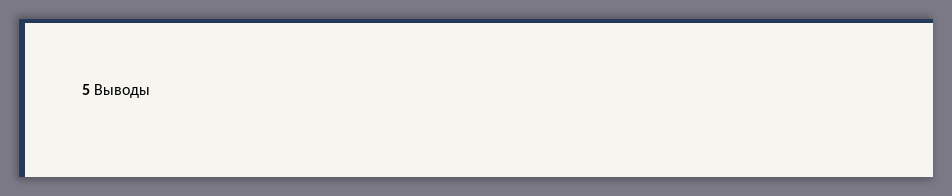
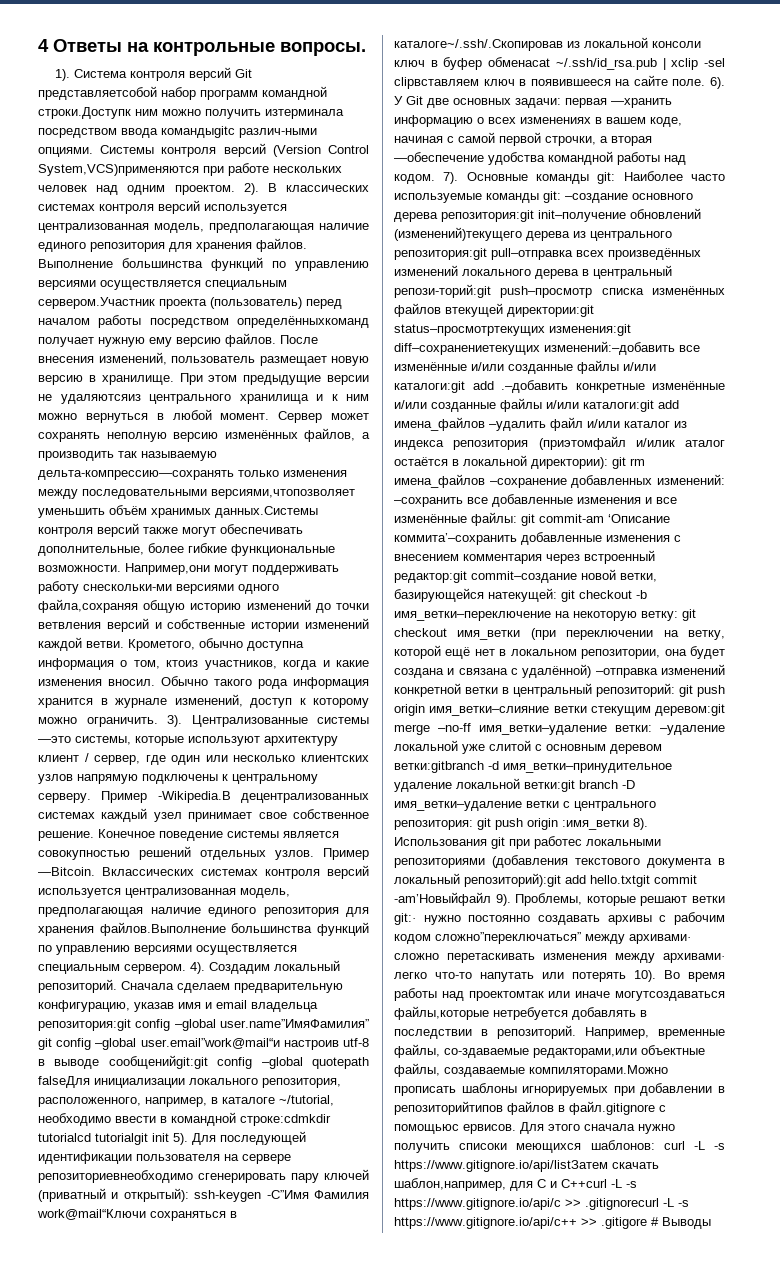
[82,84,90,95] 5 -> [38,39,366,56] [55,67,253,81] [38,86,327,100] [38,107,344,119] [38,126,317,138] [38,143,369,157] [38,163,342,176] [38,183,369,195] [38,200,287,214] [38,223,369,233] [38,238,307,252] [38,257,369,271] [38,280,287,290] [38,297,342,309] [38,315,369,328] [38,333,318,347] [38,352,369,366] [38,373,370,385] [38,394,369,404] [38,409,369,423] [38,428,370,442] [38,451,217,461] [38,470,347,480] [38,489,355,499] [38,505,318,518] [38,523,303,537] [38,543,335,556] [38,563,339,575] [38,581,279,594] [38,599,369,613] [38,618,370,632] [38,637,304,651] [38,658,369,670] [38,676,369,689] [38,694,369,708] [38,715,369,727] [38,736,338,746] [38,753,369,765] [38,774,318,784] [38,791,369,803] [38,808,369,822] [38,829,339,841] [38,846,369,860] [38,865,369,879] [38,888,290,898] [38,907,369,917] [38,922,369,936] [38,945,297,955] [38,960,340,974] [38,979,343,993] [38,1000,318,1012] [38,1019,369,1031] [38,1038,369,1050] [38,1055,369,1069] [38,1076,341,1088] [38,1095,334,1107] [38,1112,331,1126] [38,1131,306,1145] [38,1152,291,1164] [38,1169,369,1183] [38,1188,369,1202] [37,1209,237,1221] [394,37,701,51] [394,57,725,70] [394,75,725,89] [394,96,672,108] [394,115,682,127] [394,132,652,146] [394,151,686,165] [394,171,725,184] [394,191,693,203] [394,208,701,222] [394,227,672,241] [394,248,701,260] [394,265,672,279] [394,284,725,298] [394,303,594,317] [394,324,631,336] [394,341,700,355] [394,360,656,374] [394,380,725,393] [394,398,679,412] [394,417,687,431] [394,436,725,450] [394,455,645,469] [394,474,725,488] [394,494,677,507] [394,512,670,526] [394,532,681,545] [394,550,655,564] [394,569,657,583] [394,588,647,602] [394,609,696,621] [394,628,725,640] [394,645,725,659] [394,664,725,678] [394,683,725,697] [394,704,725,716] [394,723,725,735] [394,740,662,754] [394,761,672,773] [394,778,635,792] [394,801,656,811] [394,818,648,830] [394,836,661,849] [394,855,725,868] [394,873,697,887] [394,892,725,906] [394,912,725,925] [394,932,691,944] [394,953,725,963] [394,970,725,982] [394,988,725,1001] [394,1006,647,1020] [394,1025,725,1039] [394,1044,705,1058] [394,1063,668,1077] [394,1083,725,1096] [394,1101,666,1115] [394,1122,675,1134] [394,1140,725,1153] [394,1160,659,1172] [394,1178,637,1191] [394,1198,689,1210] [394,1217,659,1229] 4 Ответы на контрольные вопросы. // 1). Система контроля версий Git представляетсобой набор программ командной строки.Доступк ним можно получить изтерминала посредством ввода командыgitс различ-ными опциями. Системы контроля версий (Version Control System,VCS)применяются при работе нескольких человек над одним проектом. 2). В классических системах контроля версий используется централизованная модель, предполагающая наличие единого репозитория для хранения файлов. Выполнение большинства функций по управлению версиями осуществляется специальным сервером.Участник проекта (пользователь) перед началом работы посредством определённыхкоманд получает нужную ему версию файлов. После внесения изменений, пользователь размещает новую версию в хранилище. При этом предыдущие версии не удаляютсяиз центрального хранилища и к ним можно вернуться в любой момент. Сервер может сохранять неполную версию изменённых файлов, а производить так называемую дельта-компрессию—сохранять только изменения между последовательными версиями,чтопозволяет уменьшить объём хранимых данных.Системы контроля версий также могут обеспечивать дополнительные, более гибкие функциональные возможности. Например,они могут поддерживать работу снескольки-ми версиями одного файла,сохраняя общую историю изменений до точки ветвления версий и собственные истории изменений каждой ветви. Крометого, обычно доступна информация о том, ктоиз участников, когда и какие изменения вносил. Обычно такого рода информация хранится в журнале изменений, доступ к которому можно ограничить. 3). Централизованные системы —это системы, которые используют архитектуру клиент / сервер, где один или несколько клиентских узлов напрямую подключены к центральному серверу. Пример -Wikipedia.В децентрализованных системах каждый узел принимает свое собственное решение. Конечное поведение системы является совокупностью решений отдельных узлов. Пример —Bitcoin. Вклассических системах контроля версий используется централизованная модель, предполагающая наличие единого репозитория для хранения файлов.Выполнение большинства функций по управлению версиями осуществляется специальным сервером. 4). Создадим локальный репозиторий. Сначала сделаем предварительную конфигурацию, указав имя и email владельца репозитория:git config –global user.name”ИмяФамилия” git config –global user.email”work@mail“и настроив utf-8 в выводе сообщенийgit:git config –global quotepath falseДля инициализации локального репозитория, расположенного, например, в каталоге ~/tutorial, необходимо ввести в командной строке:cdmkdir tutorialcd tutorialgit init 5). Для последующей идентификации пользователя на сервере репозиториевнеобходимо сгенерировать пару ключей (приватный и открытый): ssh-keygen -C”Имя Фамилия work@mail“Ключи сохраняться в каталоге~/.ssh/.Скопировав из локальной консоли ключ в буфер обменаcat ~/.ssh/id_rsa.pub | xclip -sel clipвставляем ключ в появившееся на сайте поле. 6). У Git две основных задачи: первая —хранить информацию о всех изменениях в вашем коде, начиная с самой первой строчки, а вторая —обеспечение удобства командной работы над кодом. 7). Основные команды git: Наиболее часто используемые команды git: –создание основного дерева репозитория:git init–получение обновлений (изменений)текущего дерева из центрального репозитория:git pull–отправка всех произведённых изменений локального дерева в центральный репози-торий:git push–просмотр списка изменённых файлов втекущей директории:git status–просмотртекущих изменения:git diff–сохранениетекущих изменений:–добавить все изменённые и/или созданные файлы и/или каталоги:git add .–добавить конкретные изменённые и/или созданные файлы и/или каталоги:git add имена_файлов –удалить файл и/или каталог из индекса репозитория (приэтомфайл и/илик аталог остаётся в локальной директории): git rm имена_файлов –сохранение добавленных изменений: –сохранить все добавленные изменения и все изменённые файлы: git commit-am ‘Описание коммита’–сохранить добавленные изменения с внесением комментария через встроенный редактор:git commit–создание новой ветки, базирующейся натекущей: git checkout -b имя_ветки–переключение на некоторую ветку: git checkout имя_ветки (при переключении на ветку, которой ещё нет в локальном репозитории, она будет создана и связана с удалённой) –отправка изменений конкретной ветки в центральный репозиторий: git push origin имя_ветки–слияние ветки стекущим деревом:git merge –no-ff имя_ветки–удаление ветки: –удаление локальной уже слитой с основным деревом ветки:gitbranch -d имя_ветки–принудительное удаление локальной ветки:git branch -D имя_ветки–удаление ветки с центрального репозитория: git push origin :имя_ветки 8). Использования git при работес локальными репозиториями (добавления текстового документа в локальный репозиторий):git add hello.txtgit commit -am’Новыйфайл 9). Проблемы, которые решают ветки git:· нужно постоянно создавать архивы с рабочим кодом сложно”переключаться” между архивами· сложно перетаскивать изменения между архивами· легко что-то напутать или потерять 10). Во время работы над проектомтак или иначе могутсоздаваться файлы,которые нетребуется добавлять в последствии в репозиторий. Например, временные файлы, со-здаваемые редакторами,или объектные файлы, создаваемые компиляторами.Можно прописать шаблоны игнорируемых при добавлении в репозиторийтипов файлов в файл.gitignore с помощьюс ервисов. Для этого сначала нужно получить списоки меющихся шаблонов: curl -L -s https://www.gitignore.io/api/listЗатем скачать шаблон,например, для C и C++curl -L -s https://www.gitignore.io/api/c >> .gitignorecurl -L -s https://www.gitignore.io/api/c++ >> .gitigore #

